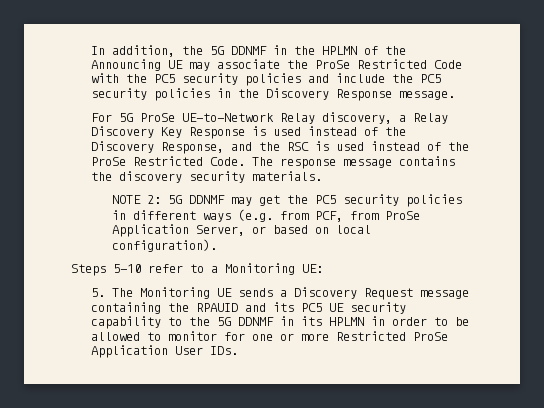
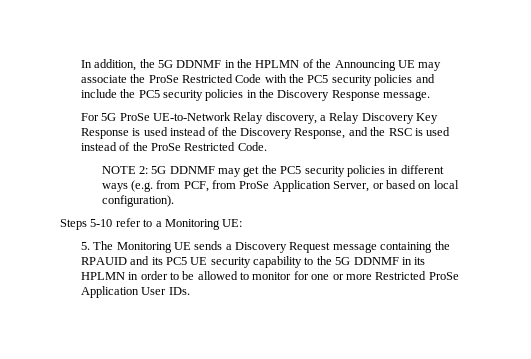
[252,156,456,169] [91,171,323,183] The response message contains the discovery security materials. -> (267, 146) none

